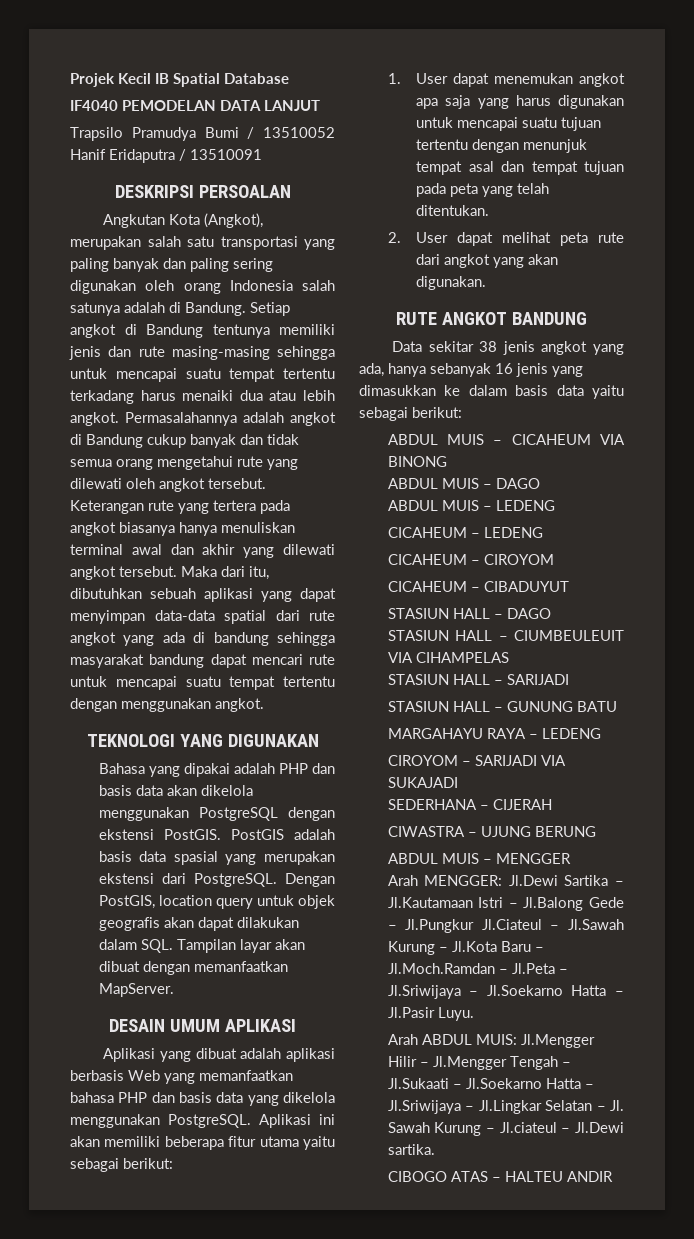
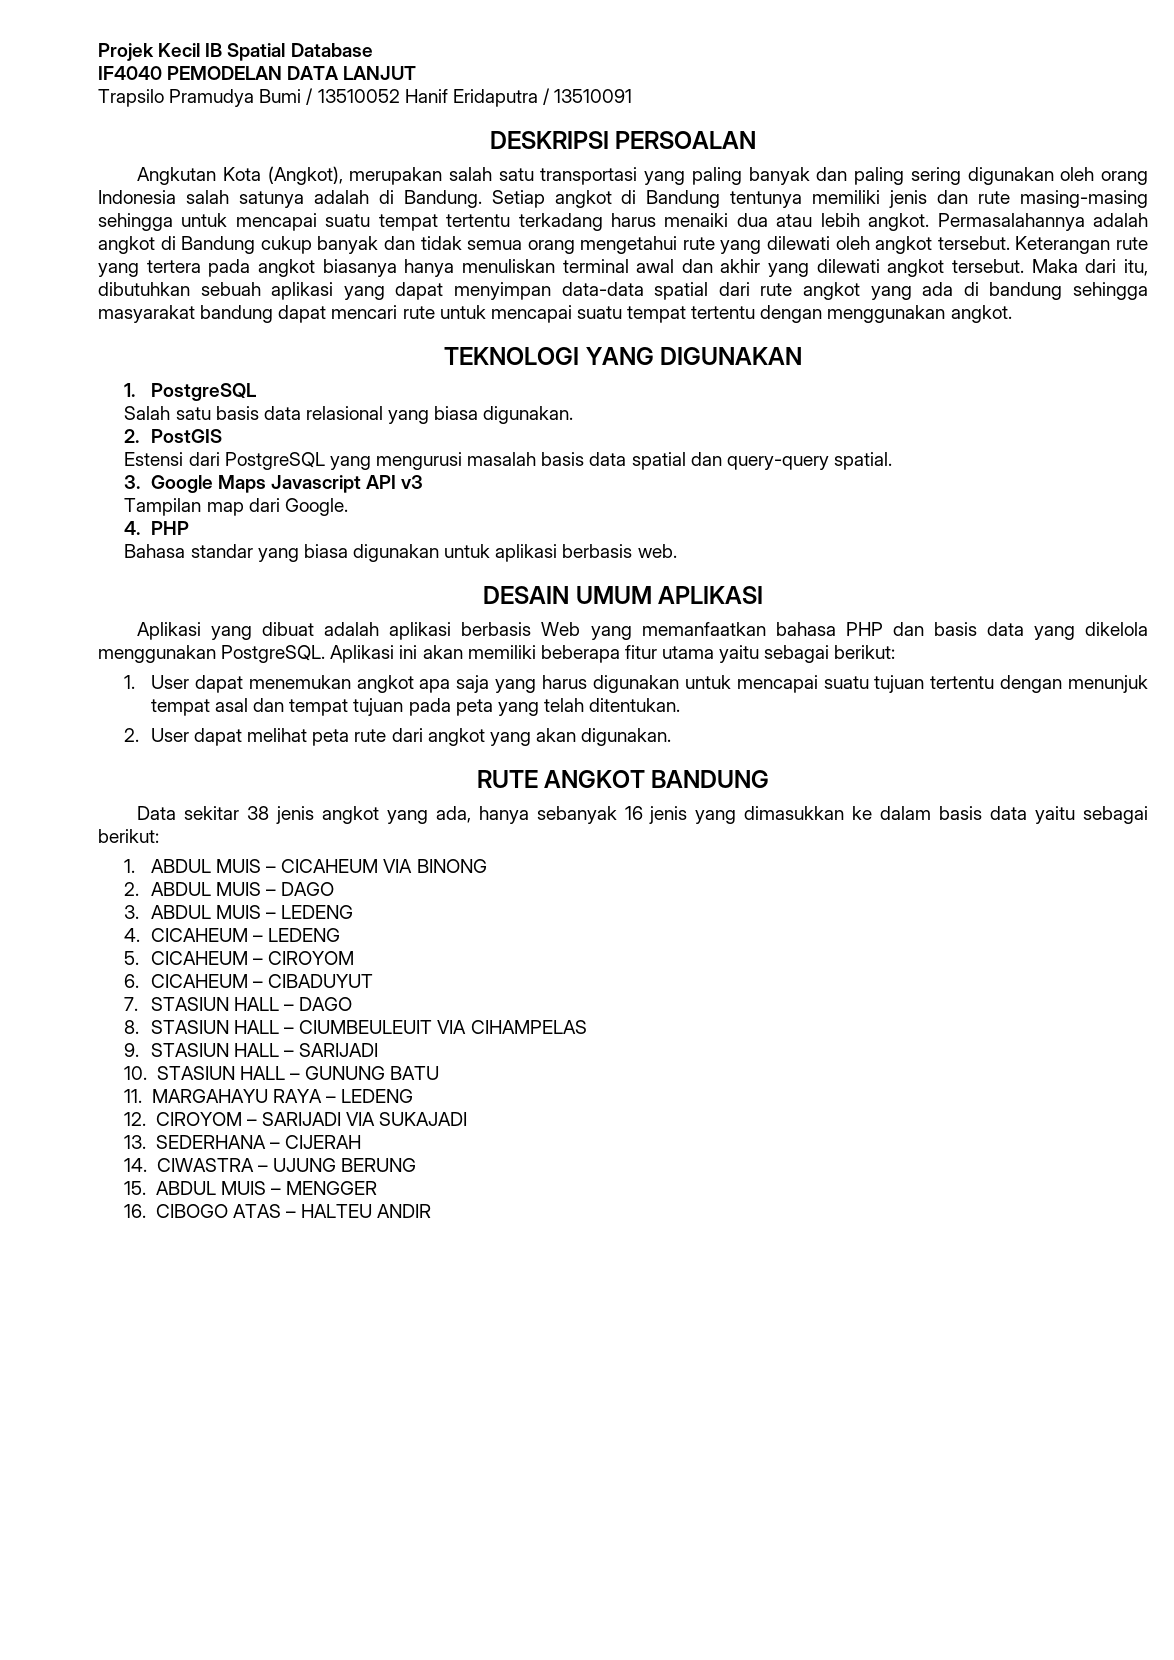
[98,763,335,777] [98,785,253,796] [98,807,335,821] [98,829,335,840] [98,851,335,865] [98,873,335,887] [98,895,335,909] [98,917,299,931] [98,939,305,953] [98,961,288,975] [98,983,174,997] Bahasa yang dipakai adalah PHP dan basis data akan dikelola menggunakan PostgreSQL dengan ekstensi PostGIS. PostGIS adalah basis data spasial yang merupakan ekstensi dari PostgreSQL. Dengan PostGIS, location query untuk objek geografis akan dapat dilakukan dalam SQL. Tampilan layar akan dibuat dengan memanfaatkan MapServer. -> [124,383,256,401] [124,406,574,424] [124,429,222,443] [124,452,892,470] [124,475,424,493] [124,498,348,516] [124,521,189,535] [124,544,677,562] 1. PostgreSQL // Salah satu basis data relasional yang biasa digunakan. // 2. PostGIS // Estensi dari PostgreSQL yang mengurusi masalah basis data spatial dan query-query spatial. // 3. Google Maps Javascript API v3 // Tampilan map dari Google. // 4. PHP // Bahasa standar yang biasa digunakan untuk aplikasi berbasis web.
(462, 412) none -> [124,859,136,873] 1.
(447, 461) none -> [124,882,140,896] 2.
(540, 483) none -> [124,905,140,919] 3.
(555, 505) none -> [124,928,141,942] 4.
(543, 532) none -> [124,951,140,965] 5.
(554, 559) none -> [124,974,140,988] 6.
(569, 586) none -> [124,997,139,1011] 7.
(551, 613) none -> [124,1020,140,1034] 8.
(509, 657) none -> [124,1043,140,1057] 9.
(569, 679) none -> [124,1066,148,1080] 10.
(617, 706) none -> [124,1089,143,1103] 11.
(601, 733) none -> [124,1112,147,1126] 12.
(458, 782) none -> [124,1135,147,1149] 13.
(552, 804) none -> [124,1158,148,1172] 14.
(596, 831) none -> [124,1181,147,1195] 15.
[387,875,624,886] [387,897,624,911] [387,919,624,933] [387,941,544,955] [387,963,568,974] [387,985,624,999] [387,1007,474,1021] [387,1034,595,1048] [387,1056,571,1070] [387,1078,594,1089] [387,1100,624,1114] [387,1122,624,1136] [387,1144,435,1155] Arah MENGGER: Jl.Dewi Sartika – Jl.Kautamaan Istri – Jl.Balong Gede – Jl.Pungkur Jl.Ciateul – Jl.Sawah Kurung – Jl.Kota Baru – Jl.Moch.Ramdan – Jl.Peta – Jl.Sriwijaya – Jl.Soekarno Hatta – Jl.Pasir Luyu. // Arah ABDUL MUIS: Jl.Mengger Hilir – Jl.Mengger Tengah – Jl.Sukaati – Jl.Soekarno Hatta – Jl.Sriwijaya – Jl.Lingkar Selatan – Jl. Sawah Kurung – Jl.ciateul – Jl.Dewi sartika. // -> [124,1204,147,1218] 16.

